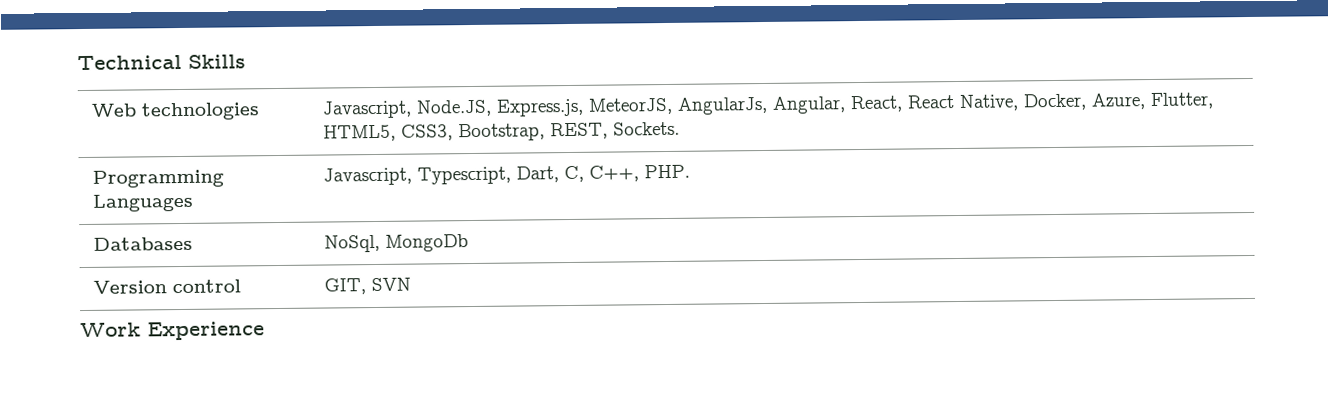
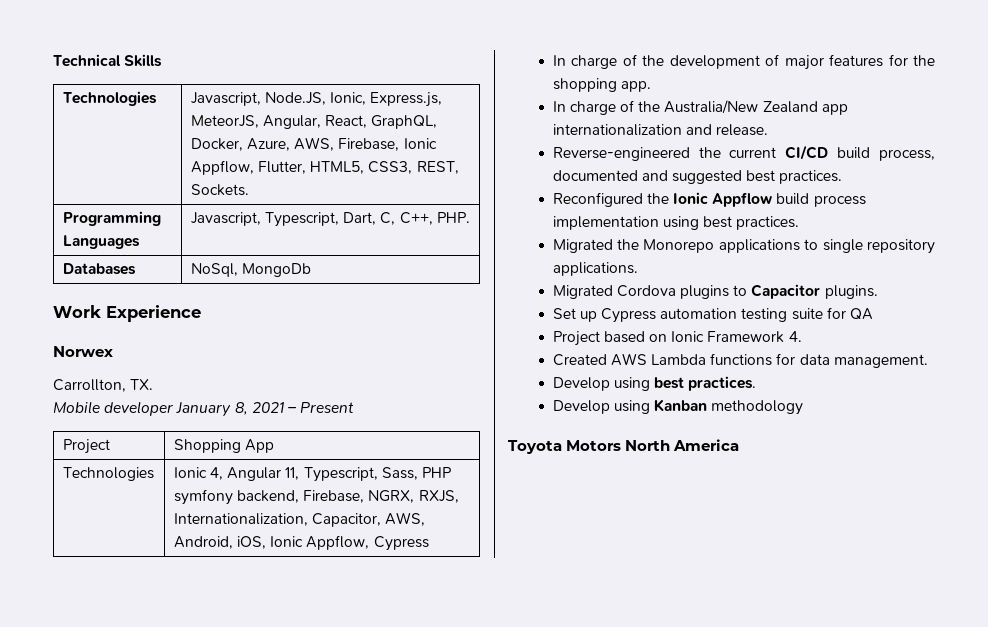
[90,102,260,121] Web technologies -> [62,91,157,106] Technologies
(492, 108) none -> [330,92,367,105] Ionic,
[676,96,768,115] AngularJs, -> (259, 121) none
[906,93,1146,111] React Native, Docker, Azure, -> [371,115,438,129] [190,137,437,151] [190,160,254,175] GraphQL, Docker, Azure, AWS, Firebase, Ionic Appflow,
[457,123,545,142] Bootstrap, -> (413, 167) none
[92,279,241,294] [323,277,411,295] [80,321,265,341] // Version control | GIT, SVN // Work Experience -> [53,305,201,322] [53,346,113,357] [53,379,154,392] [53,401,355,417] [62,439,110,454] [173,439,275,453] [62,467,154,481] [173,467,451,482] [173,489,459,505] [173,512,426,527] [173,535,429,551] [552,54,935,70] [552,78,651,92] [552,100,848,115] [552,124,769,136] [552,145,935,161] [552,170,843,184] [552,192,866,207] [552,216,800,230] [552,239,935,254] [552,262,638,276] [552,284,878,299] [552,307,874,323] [552,331,802,346] [552,353,928,368] [552,376,757,391] [552,399,804,415] [508,439,740,454] // Work Experience // Norwex // Carrollton, TX. // Mobile developer January 8, 2021 – Present // Project | Shopping App // Technologies | Ionic 4, Angular 11, Typescript, Sass, PHP symfony backend, Firebase, NGRX, RXJS, Internationalization, Capacitor, AWS, Android, iOS, Ionic Appflow, Cypress // In charge of the development of major features for the shopping app. // In charge of the Australia/New Zealand app internationalization and release. // Reverse-engineered the current CI/CD build process, documented and suggested best practices. // Reconfigured the Ionic Appflow build process implementation using best practices. // Migrated the Monorepo applications to single repository applications. // Migrated Cordova plugins to Capacitor plugins. // Set up Cypress automation testing suite for QA // Project based on Ionic Framework 4. // Created AWS Lambda functions for data management. // Develop using best practices. // Develop using Kanban methodology // Toyota Motors North America

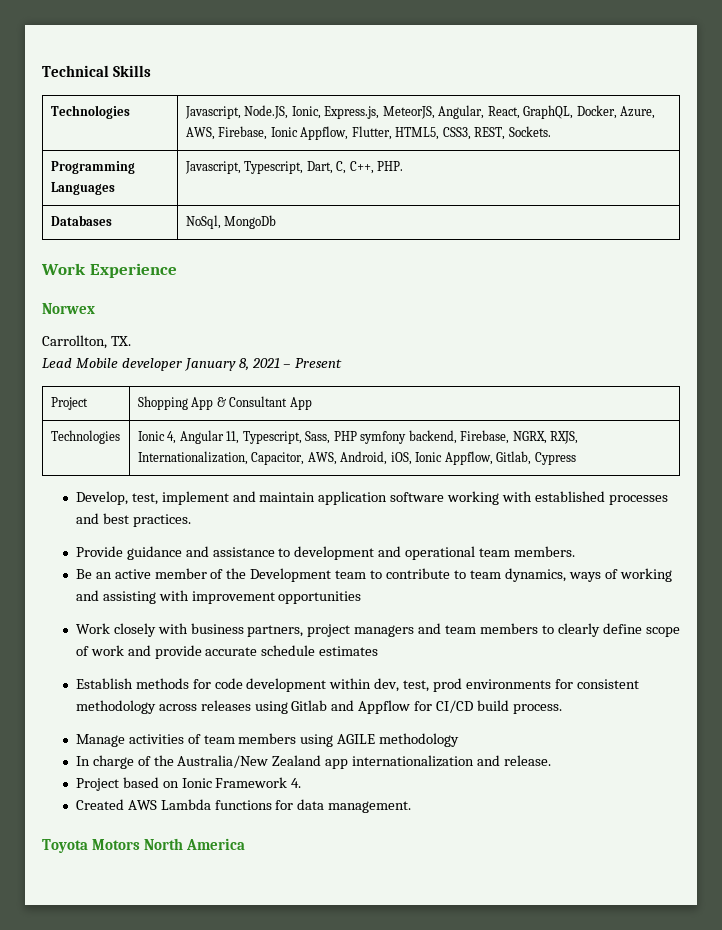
(154, 384) none -> [42,358,72,368] Lead
(275, 446) none -> [216,396,312,410] & Consultant App
(370, 542) none -> [496,451,532,465] Gitlab,
[552,54,935,70] [552,78,651,92] In charge of the development of major features for the shopping app. -> [75,491,668,505] [75,513,191,527] [75,546,576,560] [75,568,672,582] [75,590,362,604] [75,623,680,637] [75,645,379,659] [75,678,639,692] [75,700,562,714] [75,733,460,747] Develop, test, implement and maintain application software working with established processes and best practices. // Provide guidance and assistance to development and operational team members. // Be an active member of the Development team to contribute to team dynamics, ways of working and assisting with improvement opportunities // Work closely with business partners, project managers and team members to clearly define scope of work and provide accurate schedule estimates // Establish methods for code development within dev, test, prod environments for consistent methodology across releases using Gitlab and Appflow for CI/CD build process. // Manage activities of team members using AGILE methodology
[552,145,935,161] [552,170,843,184] [552,192,866,207] [552,216,800,230] [552,239,935,254] [552,262,638,276] [552,284,878,299] [552,307,874,323] // Reverse-engineered the current CI/CD build process, documented and suggested best practices. // Reconfigured the Ionic Appflow build process implementation using best practices. // Migrated the Monorepo applications to single repository applications. // Migrated Cordova plugins to Capacitor plugins. // Set up Cypress automation testing suite for QA -> (552, 760) none
[552,376,757,391] [552,399,804,415] // Develop using best practices. // Develop using Kanban methodology -> (412, 807) none

